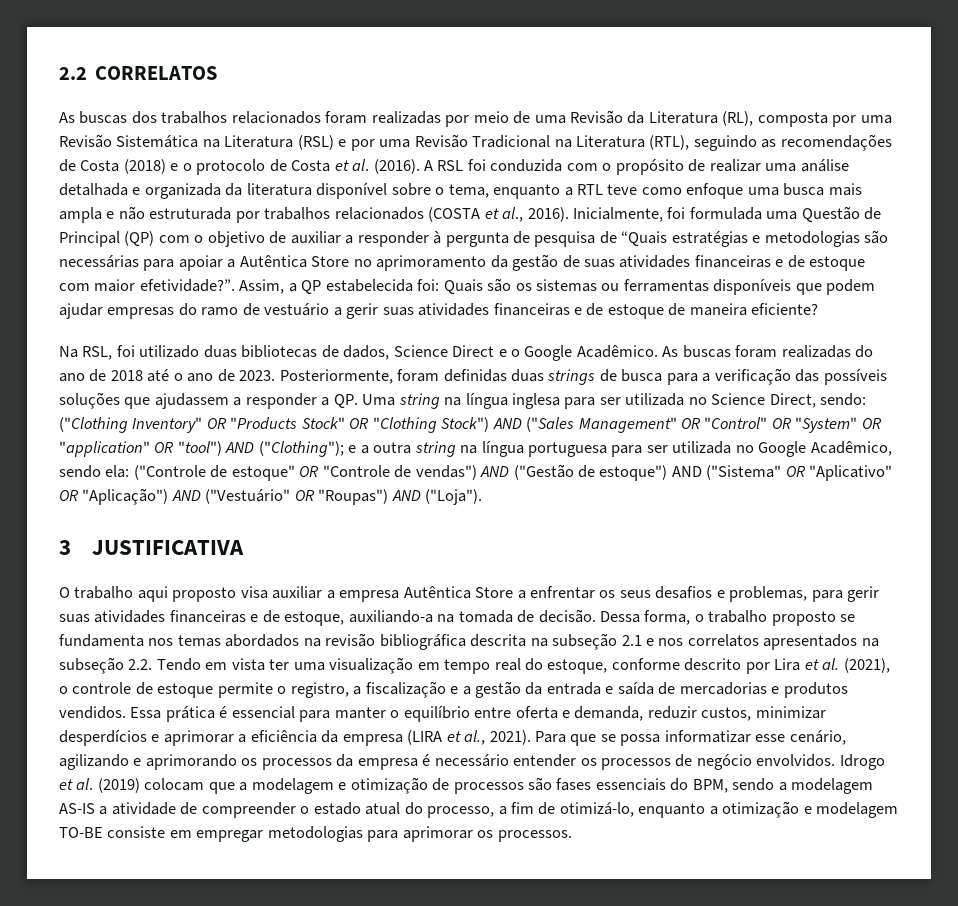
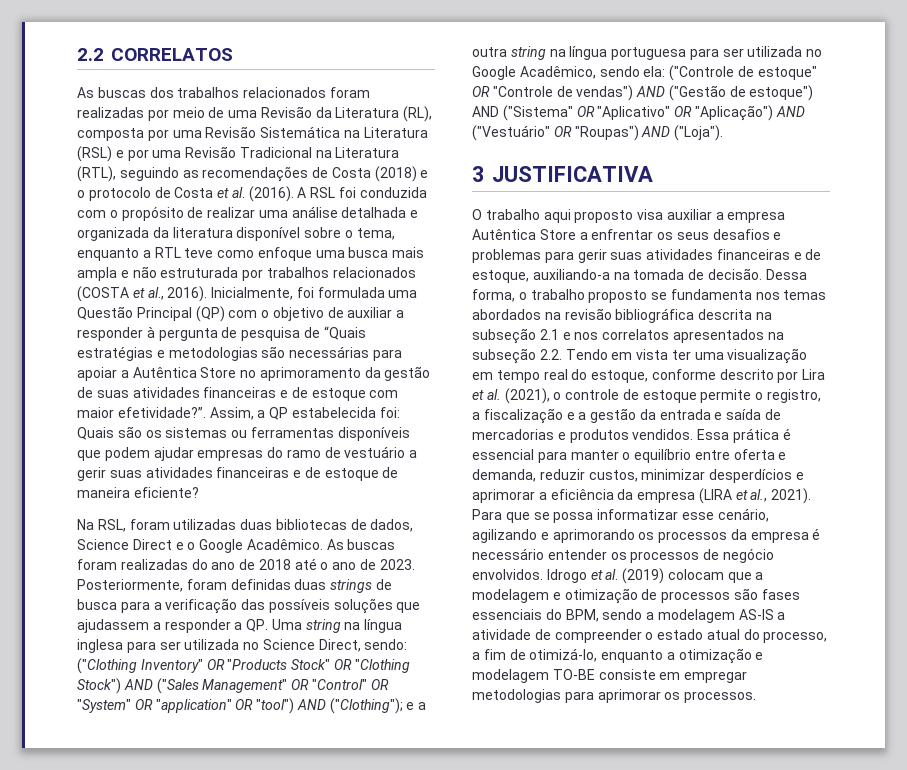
[864,207,882,220] de -> (133, 313) none
[116,345,200,358] foi utilizado -> [129,519,237,530] foram utilizadas
[729,586,808,602] problemas, -> [472,249,541,263] problemas

